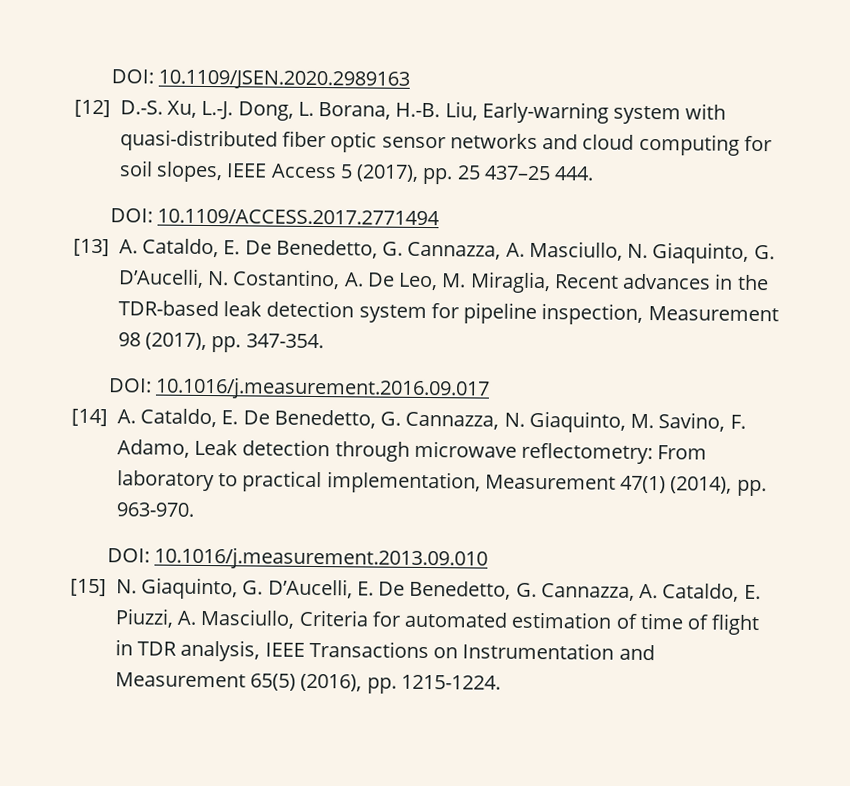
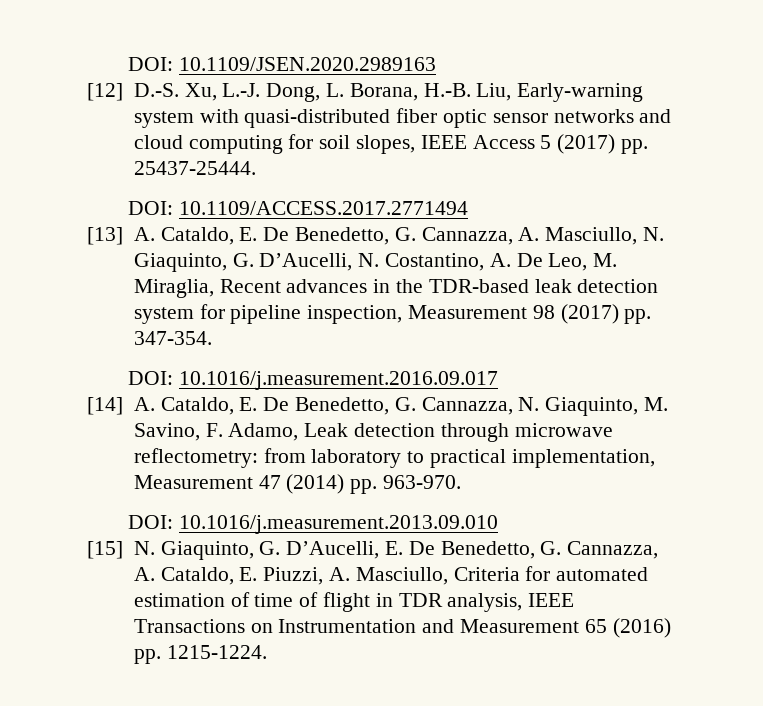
[356,164,595,185] (2017), pp. 25 437–25 444. -> [557,134,648,154] [133,161,256,175] (2017) pp. 25437-25444.
[145,332,208,351] (2017), -> [560,304,619,324] (2017)
[657,445,708,460] From -> [263,448,306,463] from
[620,475,733,494] 47(1) (2014), -> [258,474,345,494] 47 (2014)
[250,673,363,692] 65(5) (2016), -> [584,618,671,638] 65 (2016)

